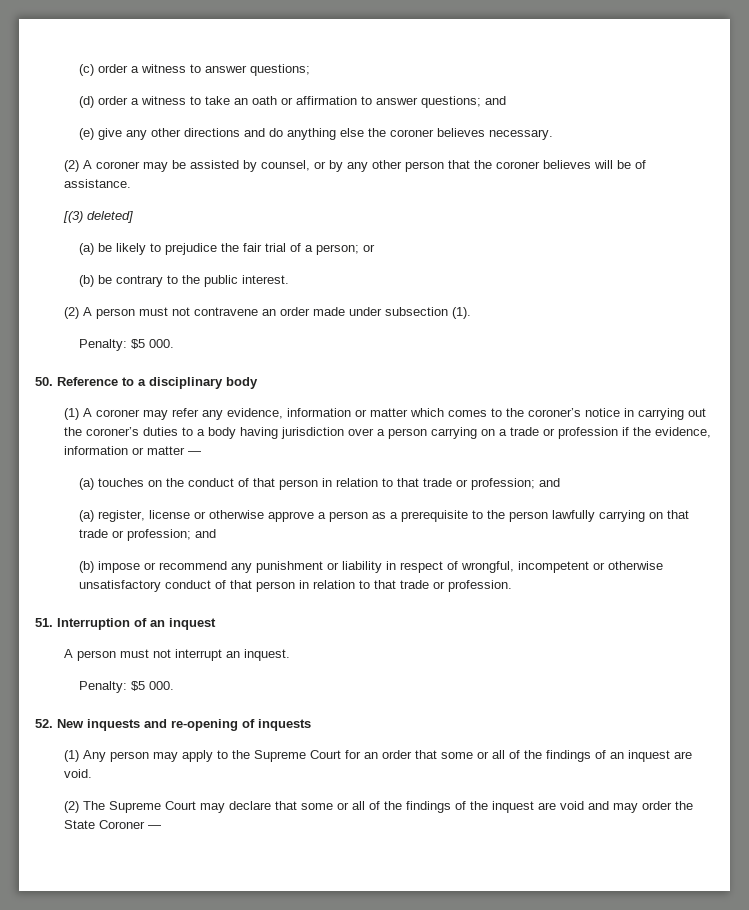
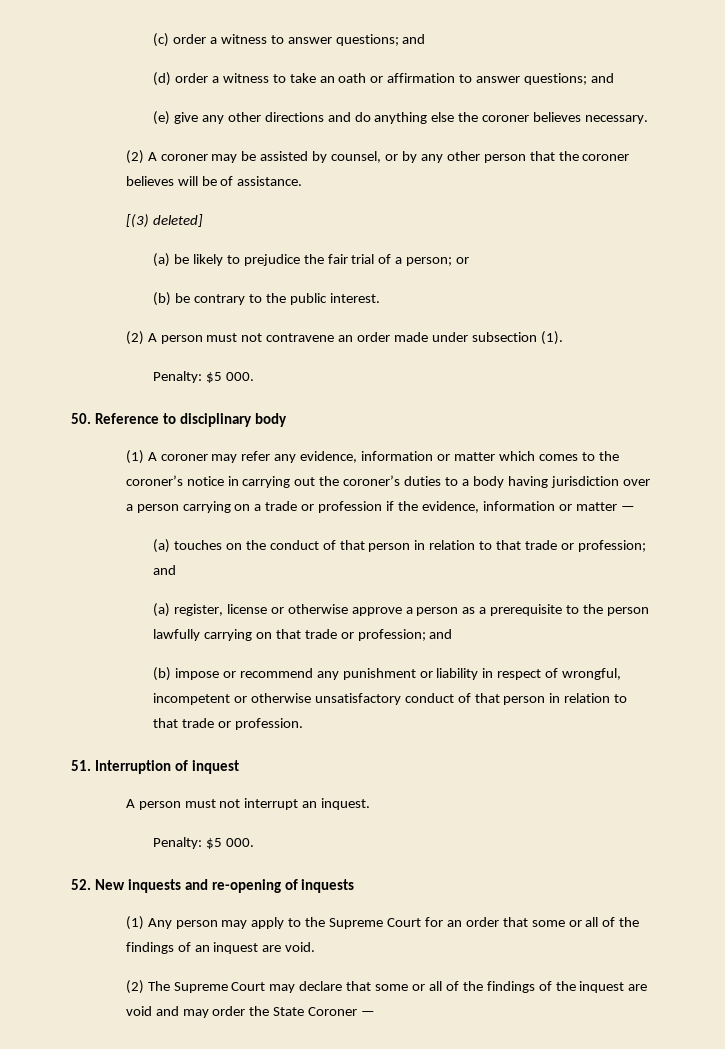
(310, 70) none -> [402,34,426,44] and
[138,379,146,386] a -> (176, 418) none
[150,620,165,627] an -> (188, 765) none

